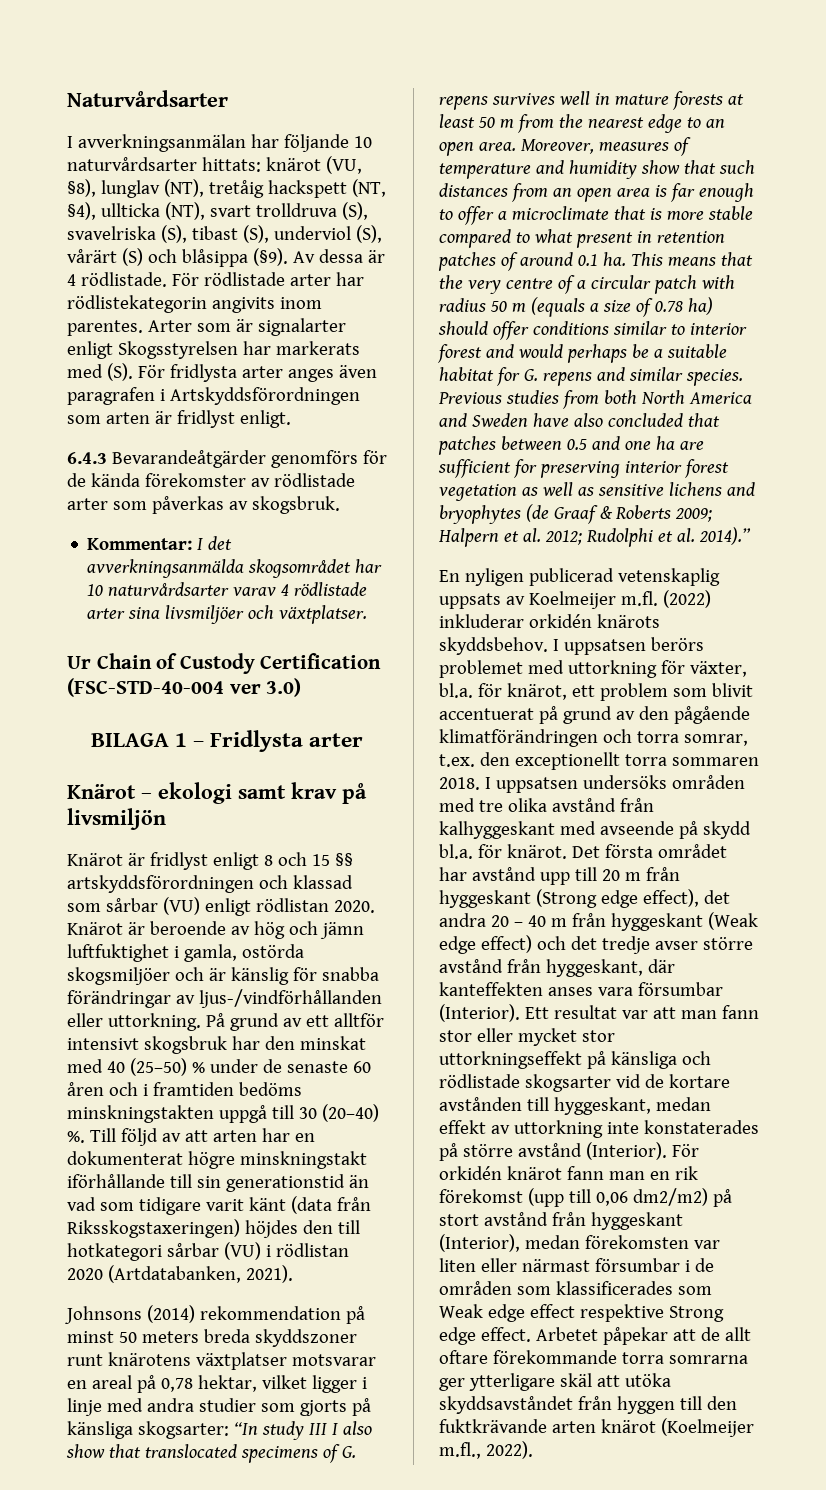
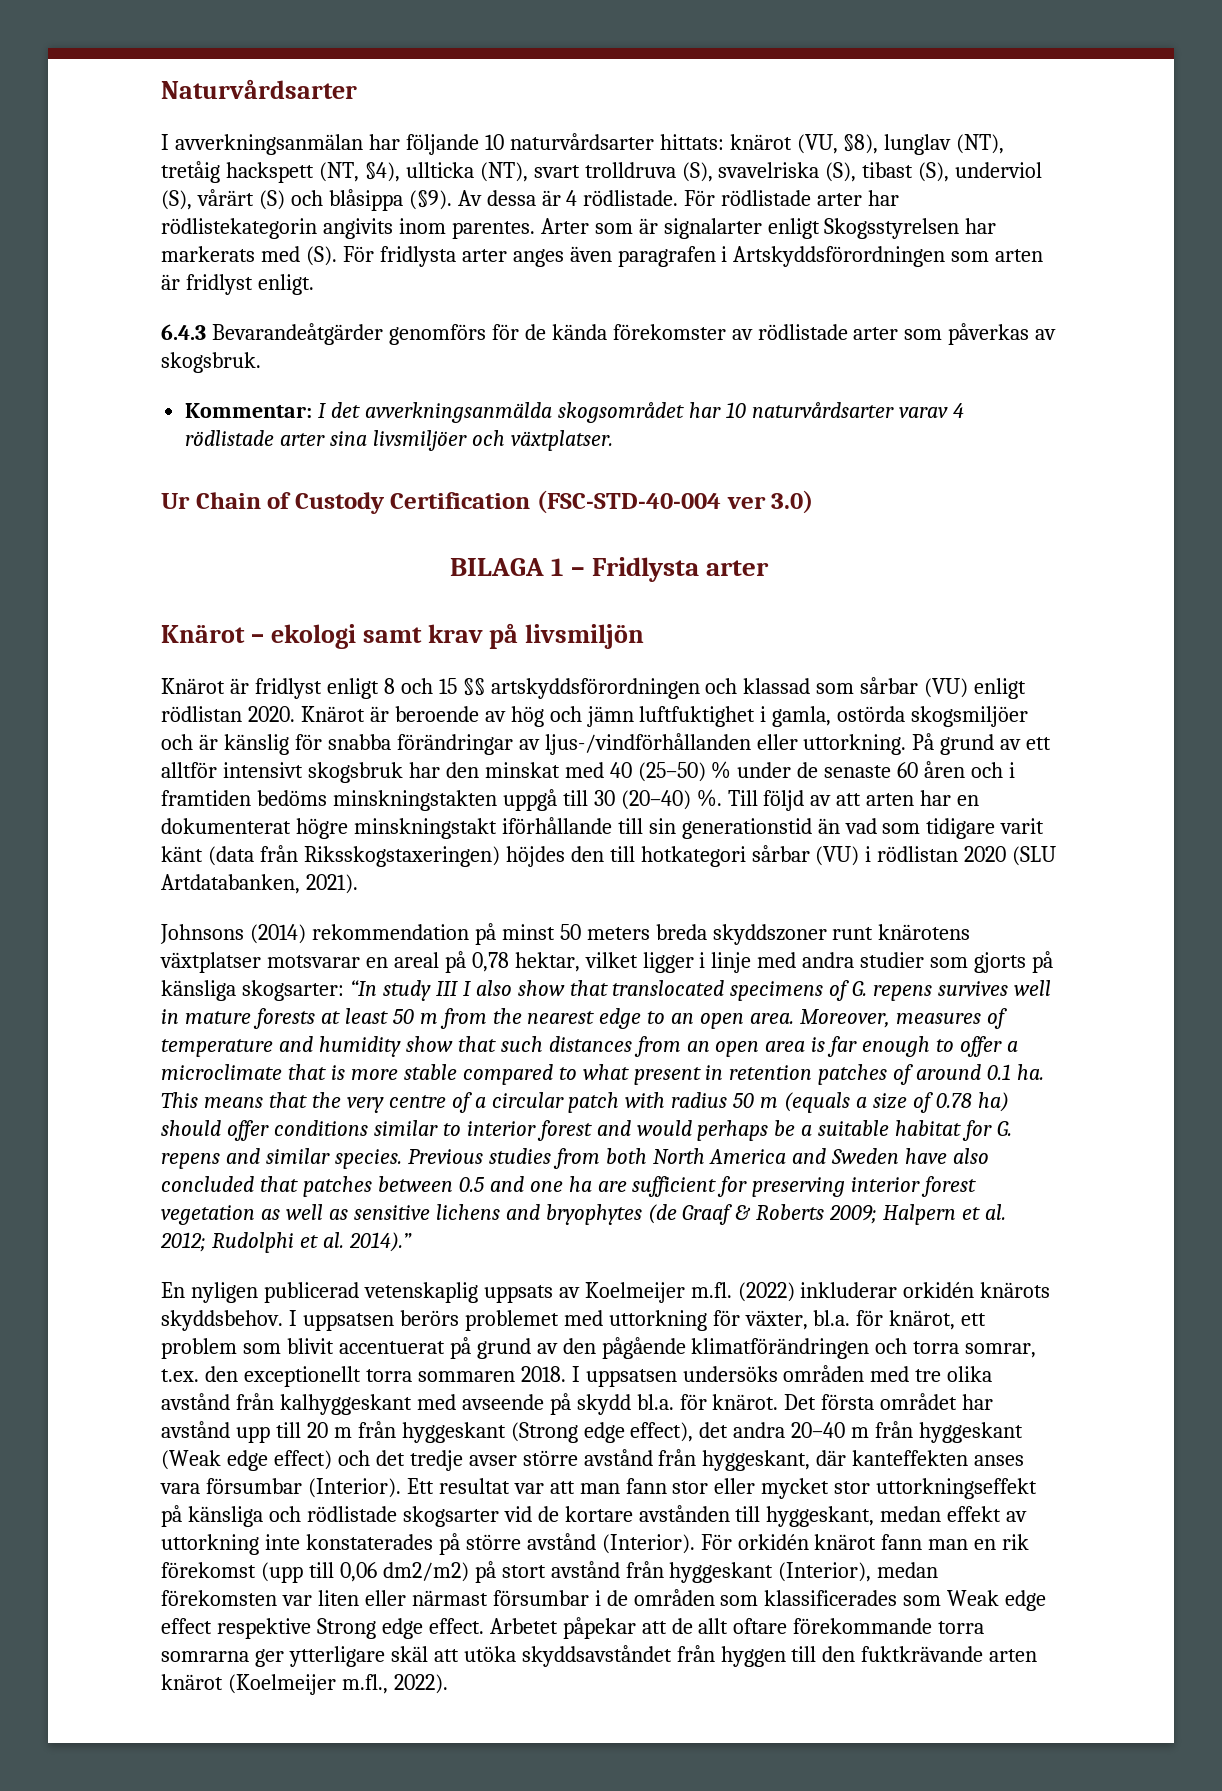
[107,1265,241,1283] (Artdatabanken, -> [1012,846,1057,866] [161,874,300,894] (SLU Artdatabanken,
[490,915,546,927] 20 – 40 -> [791,1422,846,1438] 20–40

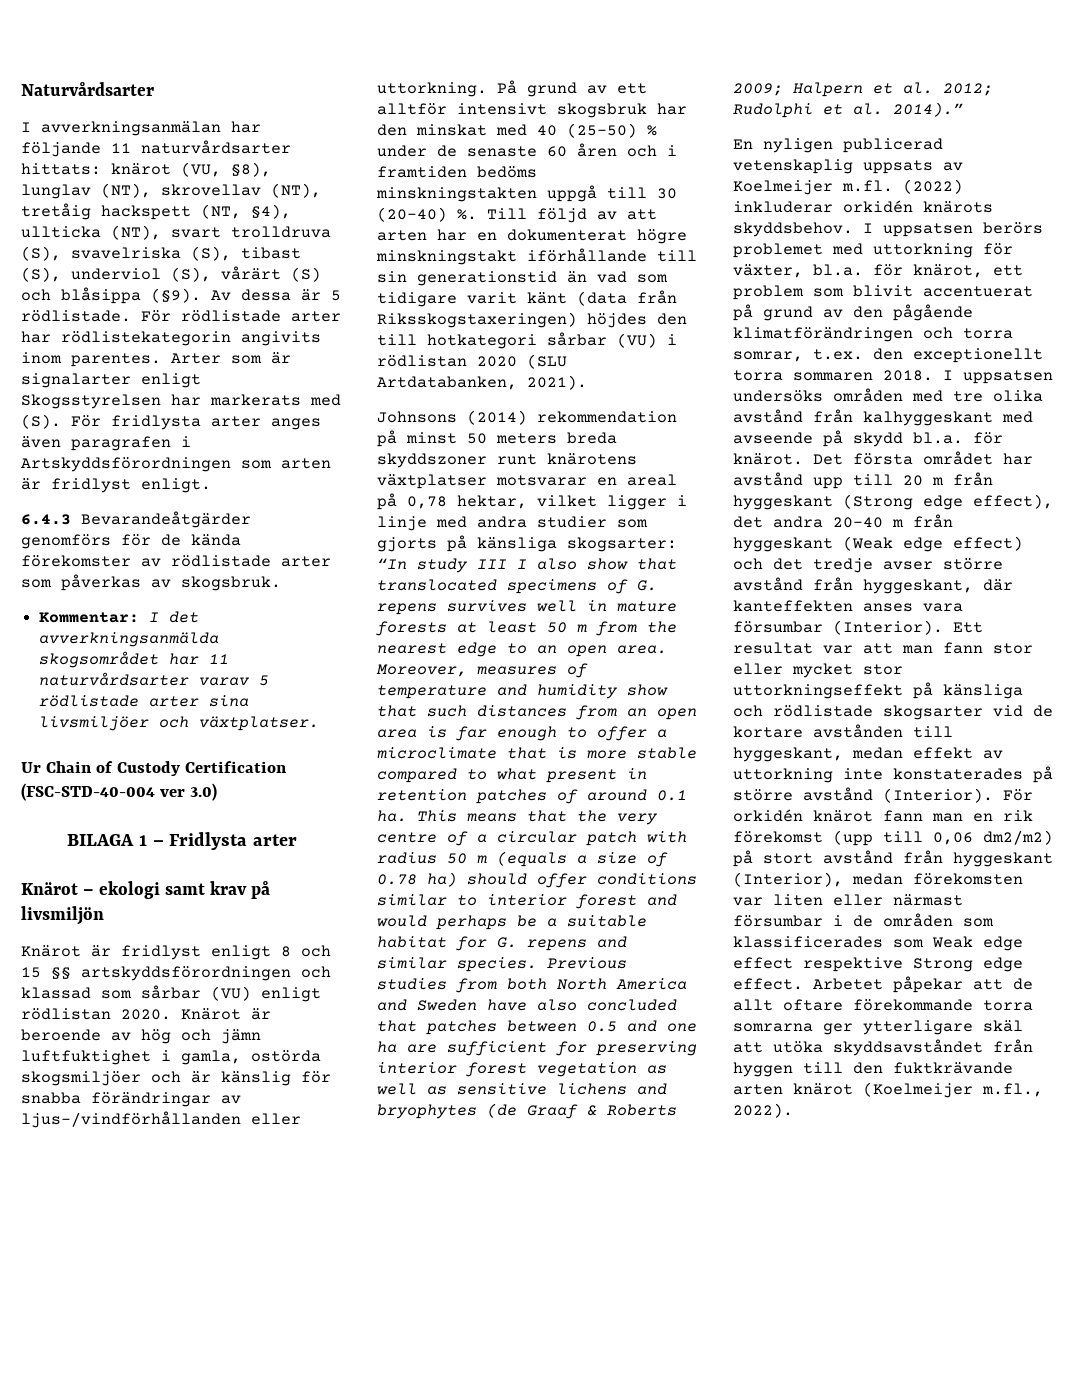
[484,134,504,150] 10 -> [111,143,131,153] 11
(1005, 144) none -> [161,183,321,198] skrovellav (NT),
[566,190,578,206] 4 -> [331,290,341,301] 5
[725,402,746,418] 10 -> [209,654,230,664] 11
[952,403,964,418] 4 -> [259,675,270,686] 5

